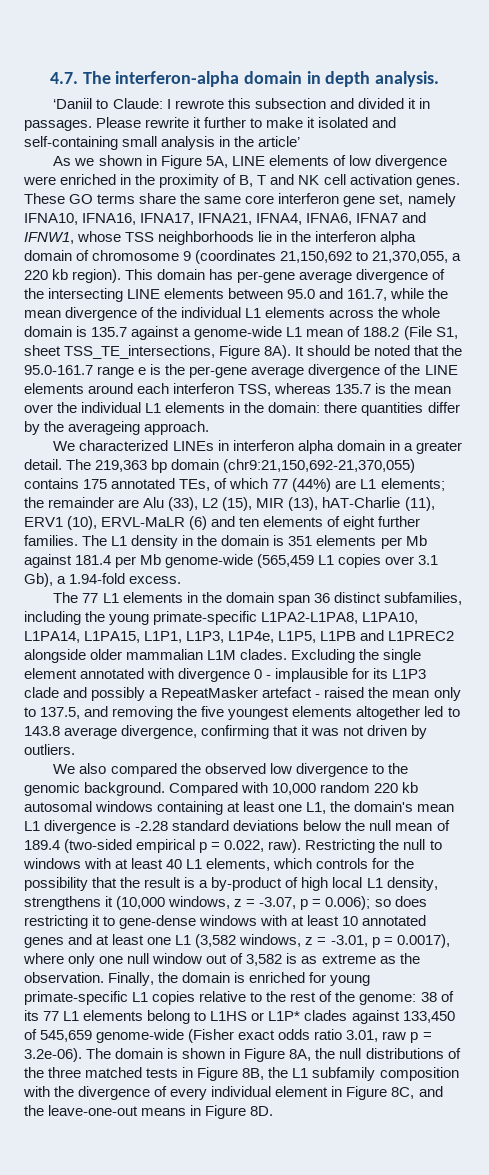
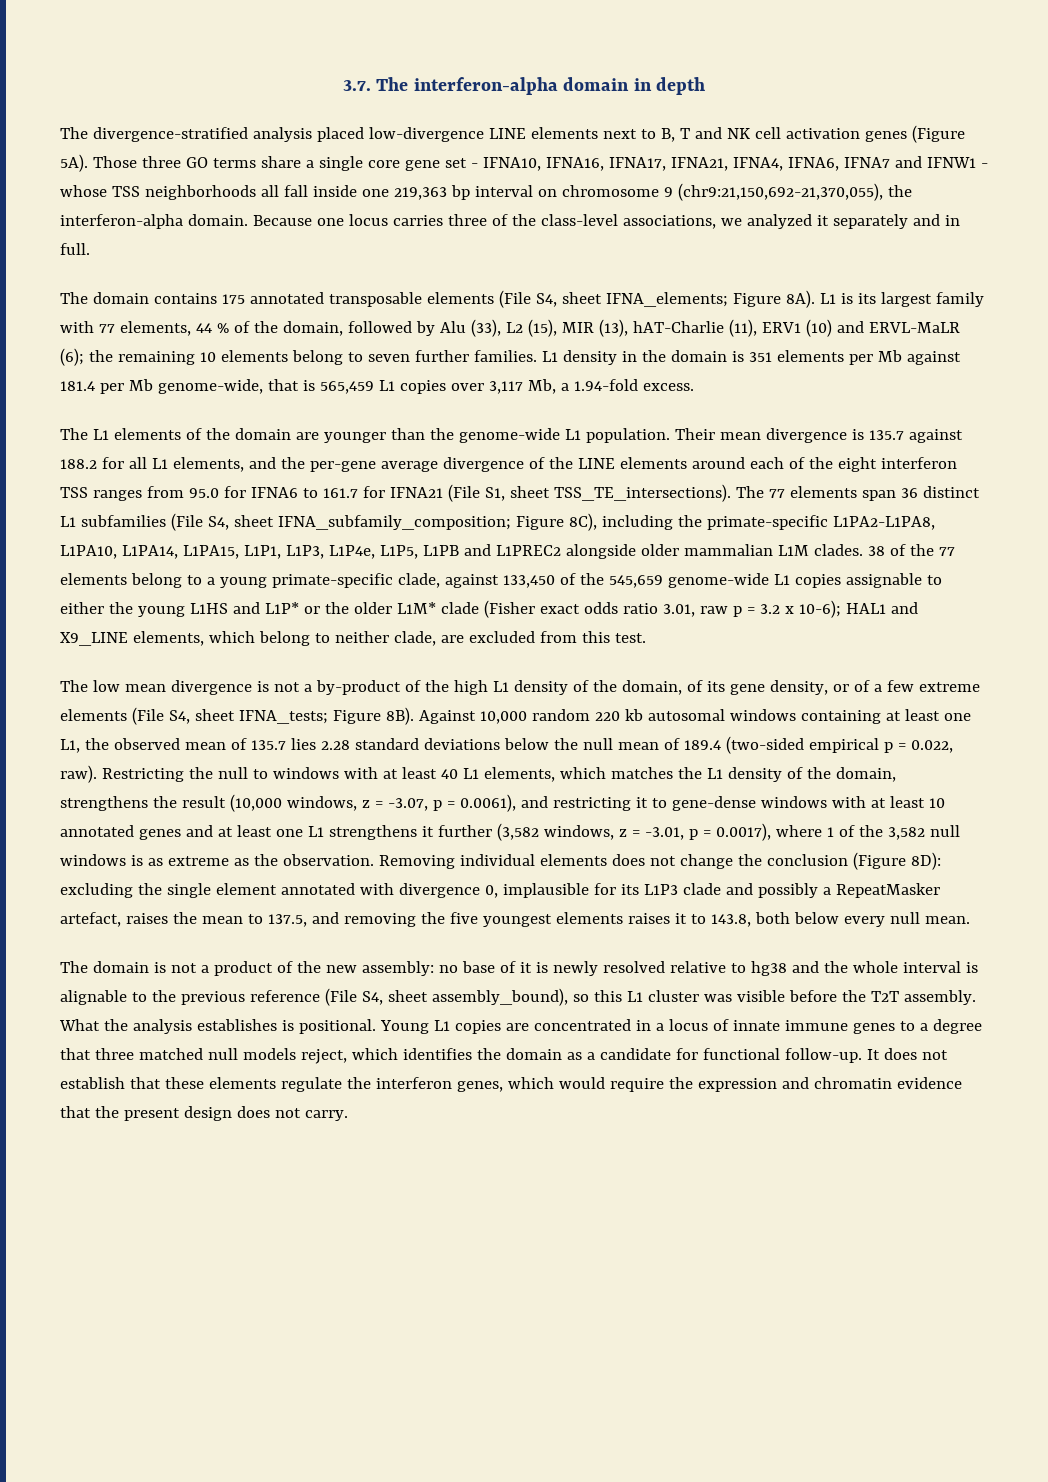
[49,72,78,84] 4.7. -> [342,80,371,91] 3.7.
[375,71,440,87] [53,98,430,109] [24,117,397,131] [24,136,301,150] [53,155,447,169] [23,174,237,188] analysis. // ‘Daniil to Claude: I rewrote this subsection and divided it in passages. Please rewrite it further to make it isolated and self-containing small analysis in the article’ // As we shown in Figure 5A, LINE elements of low divergence were enriched in the proximity of -> [60,127,656,142] // The divergence-stratified analysis placed low-divergence LINE elements next to
[415,177,460,188] [24,193,456,207] genes. These GO terms share the same core interferon gene set, namely -> [864,125,965,143] [60,154,478,172] genes (Figure 5A). Those three GO terms share a single core gene set -
[24,232,74,244] IFNW1, -> [926,157,988,168] IFNW1 -
[258,231,417,245] [24,250,462,264] [24,269,446,283] [24,288,449,302] [24,307,441,321] [24,326,458,340] [24,345,463,359] [24,364,458,378] [24,383,452,396] [24,402,460,416] [24,421,210,435] [53,440,462,454] [24,459,416,473] [24,478,445,492] [24,497,140,508] lie in the interferon alpha domain of chromosome 9 (coordinates 21,150,692 to 21,370,055, a 220 kb region). This domain has per-gene average divergence of the intersecting LINE elements between 95.0 and 161.7, while the mean divergence of the individual L1 elements across the whole domain is 135.7 against a genome-wide L1 mean of 188.2 (File S1, sheet TSS_TE_intersections, Figure 8A). It should be noted that the 95.0-161.7 range e is the per-gene average divergence of the LINE elements around each interferon TSS, whereas 135.7 is the mean over the individual L1 elements in the domain: there quantities differ by the averageing approach. // We characterized LINEs in interferon alpha domain in a greater detail. The 219,363 bp domain (chr9:21,150,692-21,370,055) contains 175 annotated TEs, of which 77 (44%) are L1 elements; the remainder are -> [260,183,912,201] [60,214,960,229] [60,243,90,255] [60,290,984,308] [60,321,435,336] all fall inside one 219,363 bp interval on chromosome 9 (chr9:21,150,692-21,370,055), the interferon-alpha domain. Because one locus carries three of the class-level associations, we analyzed it separately and in full. // The domain contains 175 annotated transposable elements (File S4, sheet IFNA_elements; Figure 8A). L1 is its largest family with 77 elements, 44 % of the domain, followed by
[67,516,376,530] (10), ERVL-MaLR (6) and ten elements of eight -> [805,319,960,337] [60,348,410,366] (10) and ERVL-MaLR (6); the remaining 10 elements belong to seven
[82,535,108,546] The -> (537, 356) none
[165,554,315,568] genome-wide (565,459 -> [157,379,374,394] genome-wide, that is 565,459
[418,555,439,565] [24,573,53,587] 3.1 Gb), -> [488,379,556,394] 3,117 Mb,
[82,592,462,606] 77 L1 elements in the domain span 36 distinct subfamilies, -> [92,428,963,443] [60,457,957,472] [60,484,980,502] [60,513,597,531] L1 elements of the domain are younger than the genome-wide L1 population. Their mean divergence is 135.7 against 188.2 for all L1 elements, and the per-gene average divergence of the LINE elements around each of the eight interferon TSS ranges from 95.0 for IFNA6 to 161.7 for IFNA21 (File S1, sheet TSS_TE_intersections). The 77 elements span 36 distinct L1 subfamilies (File S4, sheet IFNA_subfamily_composition; Figure 8C),
[109,614,150,625] young -> (702, 521) none
[291,649,422,663] [24,668,427,682] [24,687,461,701] [24,706,460,720] [24,725,428,739] [24,744,75,755] [53,763,408,777] [24,782,269,796] Excluding the single element annotated with divergence 0 - implausible for its L1P3 clade and possibly a RepeatMasker artefact - raised the mean only to 137.5, and removing the five youngest elements altogether led to 143.8 average divergence, confirming that it was not driven by outliers. // We also compared the observed low divergence to the genomic background. Compared with -> [867,544,955,556] [60,573,942,588] [60,600,918,618] [60,631,646,646] [60,680,980,695] [60,707,476,725] 38 of the 77 elements belong to a young primate-specific clade, against 133,450 of the 545,659 genome-wide L1 copies assignable to either the young L1HS and L1P* or the older L1M* clade (Fisher exact odds ratio 3.01, raw p = 3.2 x 10-6); HAL1 and X9_LINE elements, which belong to neither clade, are excluded from this test. // The low mean divergence is not a by-product of the high L1 density of the domain, of its gene density, or of a few extreme elements (File S4, sheet IFNA_tests; Figure 8B). Against
[354,801,455,812] [24,820,169,834] domain's mean L1 divergence is -2.28 -> [113,738,350,750] observed mean of 135.7 lies 2.28
[316,858,414,869] [24,877,438,891] [24,896,114,910] controls for the possibility that the result is a by-product of high local L1 density, strengthens it -> [610,767,896,782] [60,796,226,811] matches the L1 density of the domain, strengthens the result
[325,896,427,910] 0.006); so does -> [459,794,548,812] 0.0061), and
(192, 940) none -> [328,825,492,840] strengthens it further
[68,953,283,967] only one null window out of 3,582 -> [826,825,960,840] [60,854,126,866] 1 of the 3,582 null windows
[108,972,371,986] [24,991,454,1005] [24,1010,455,1024] [24,1029,432,1043] [24,1048,461,1062] [24,1067,459,1081] [23,1086,443,1100] [24,1105,274,1119] Finally, the domain is enriched for young primate-specific L1 copies relative to the rest of the genome: 38 of its 77 L1 elements belong to L1HS or L1P* clades against 133,450 of 545,659 genome-wide (Fisher exact odds ratio 3.01, raw p = 3.2e-06). The domain is shown in Figure 8A, the null distributions of the three matched tests in Figure 8B, the L1 subfamily composition with the divergence of every individual element in Figure 8C, and the leave-one-out means in Figure 8D. -> [378,852,941,870] [60,883,940,898] [60,912,970,927] [60,961,978,976] [60,988,976,1006] [59,1019,982,1034] [60,1048,948,1064] [60,1077,962,1092] [60,1106,348,1121] Removing individual elements does not change the conclusion (Figure 8D): excluding the single element annotated with divergence 0, implausible for its L1P3 clade and possibly a RepeatMasker artefact, raises the mean to 137.5, and removing the five youngest elements raises it to 143.8, both below every null mean. // The domain is not a product of the new assembly: no base of it is newly resolved relative to hg38 and the whole interval is alignable to the previous reference (File S4, sheet assembly_bound), so this L1 cluster was visible before the T2T assembly. What the analysis establishes is positional. Young L1 copies are concentrated in a locus of innate immune genes to a degree that three matched null models reject, which identifies the domain as a candidate for functional follow-up. It does not establish that these elements regulate the interferon genes, which would require the expression and chromatin evidence that the present design does not carry.

